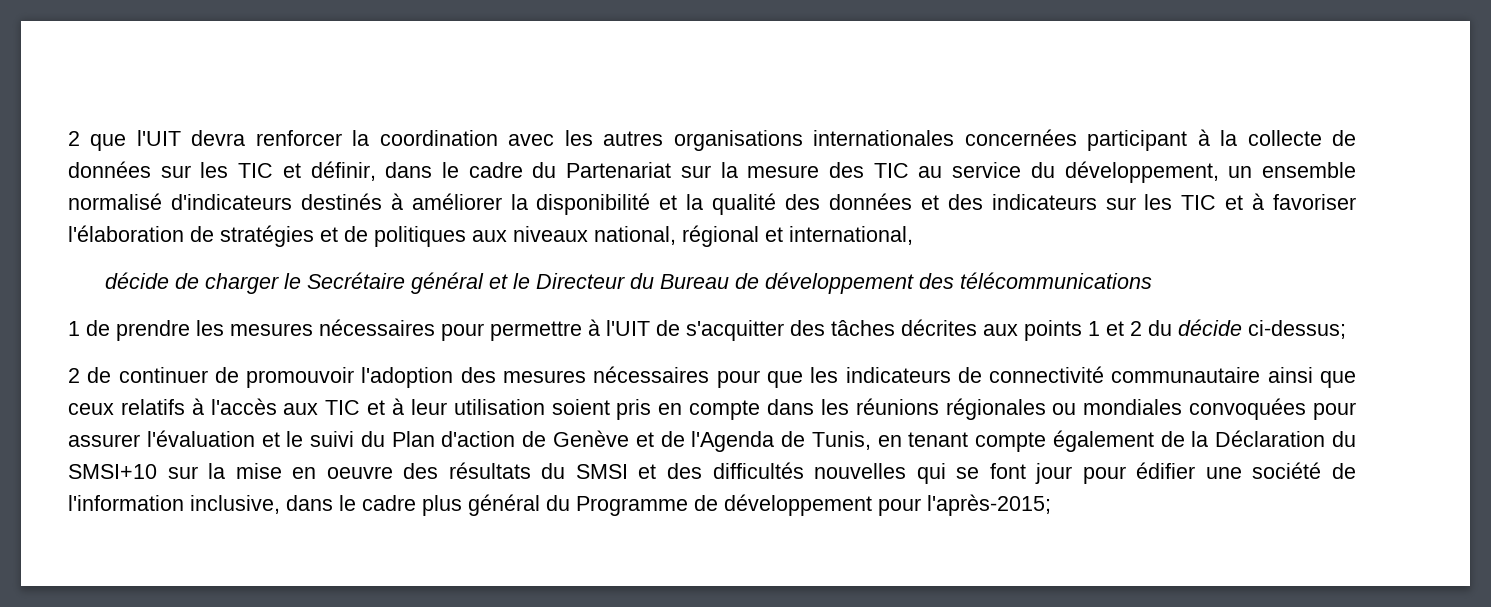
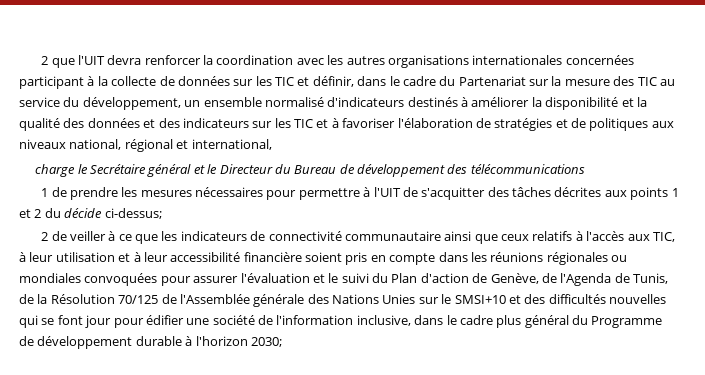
[105,272,280,294] décide de charger -> [35,164,76,177] charge
[118,366,760,388] continuer de promouvoir l'adoption des mesures nécessaires pour -> [69,231,132,241] veiller à ce
[325,400,361,415] TIC -> [652,232,675,242] [19,252,115,262] TIC, à leur utilisation
[453,399,545,415] utilisation -> [170,252,302,262] accessibilité financière
[552,430,654,447] Genève et -> [490,273,539,284] Genève,
[877,430,1356,452] [68,462,628,479] en tenant compte également de la Déclaration du SMSI+10 sur la mise en oeuvre des résultats du SMSI -> [19,294,506,307] de la Résolution 70/125 de l'Assemblée générale des Nations Unies sur le SMSI+10
[878,494,1051,516] pour l'après-2015; -> [135,336,282,347] durable à l'horizon 2030;

